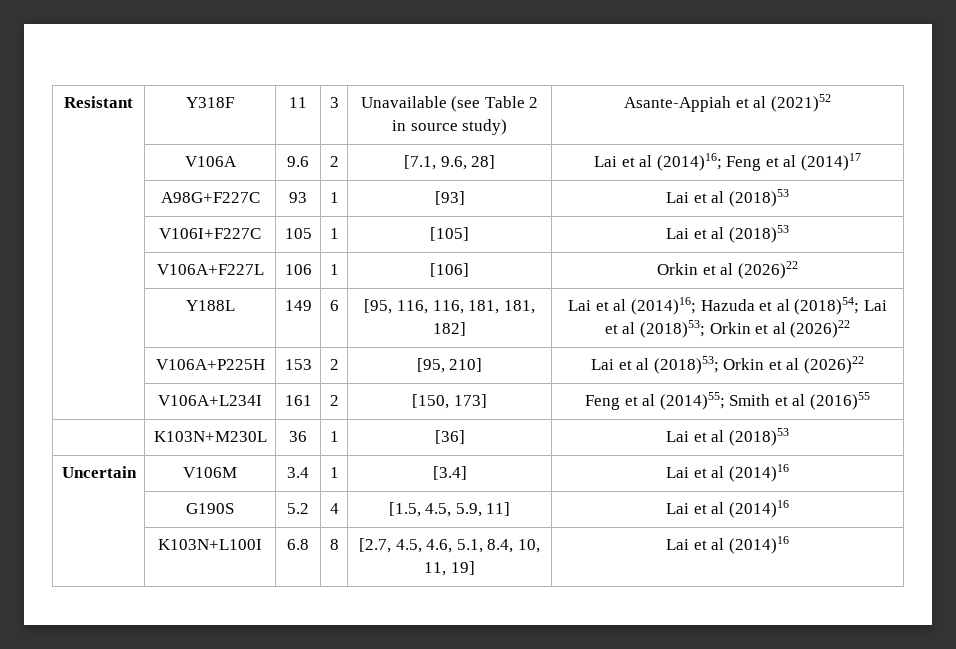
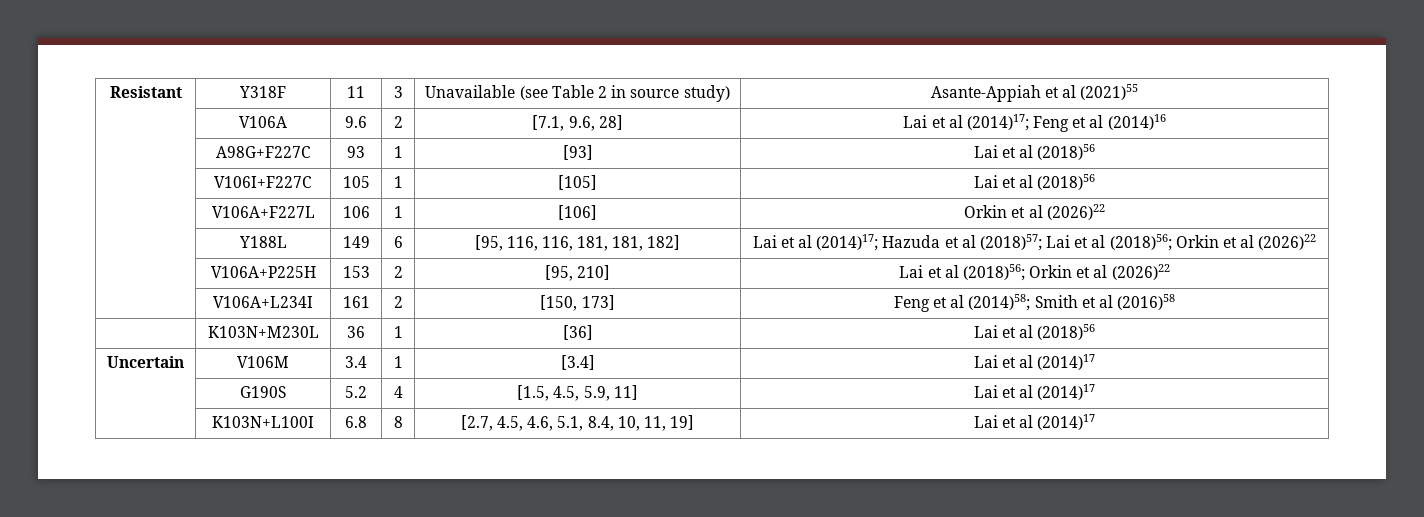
[770,94,831,112] (2021)52 -> [1080,84,1139,100] (2021)55
[656,153,862,171] (2014)16; Feng et al (2014)17 -> [966,114,1166,132] (2014)17; Feng et al (2014)16
[728,189,789,207] (2018)53 -> [1037,144,1096,160] (2018)56
[728,225,789,243] (2018)53 -> [1037,174,1096,190] (2018)56
[630,297,696,315] (2014)16; -> [816,234,879,251] (2014)17;
[794,297,887,315] [604,320,705,338] (2018)54; Lai et al (2018)53; -> [979,234,1172,251] (2018)57; Lai et al (2018)56;
[653,356,719,374] (2018)53; -> [962,264,1025,281] (2018)56;
[659,392,725,410] (2014)55; -> [968,294,1031,311] (2014)58;
[810,392,871,410] (2016)55 -> [1117,294,1176,310] (2016)58
[728,428,789,446] (2018)53 -> [1037,324,1096,340] (2018)56
[728,464,789,482] (2014)16 -> [1037,354,1096,370] (2014)17
[728,500,789,518] (2014)16 -> [1037,384,1096,400] (2014)17
[728,536,789,554] (2014)16 -> [1037,414,1096,430] (2014)17

